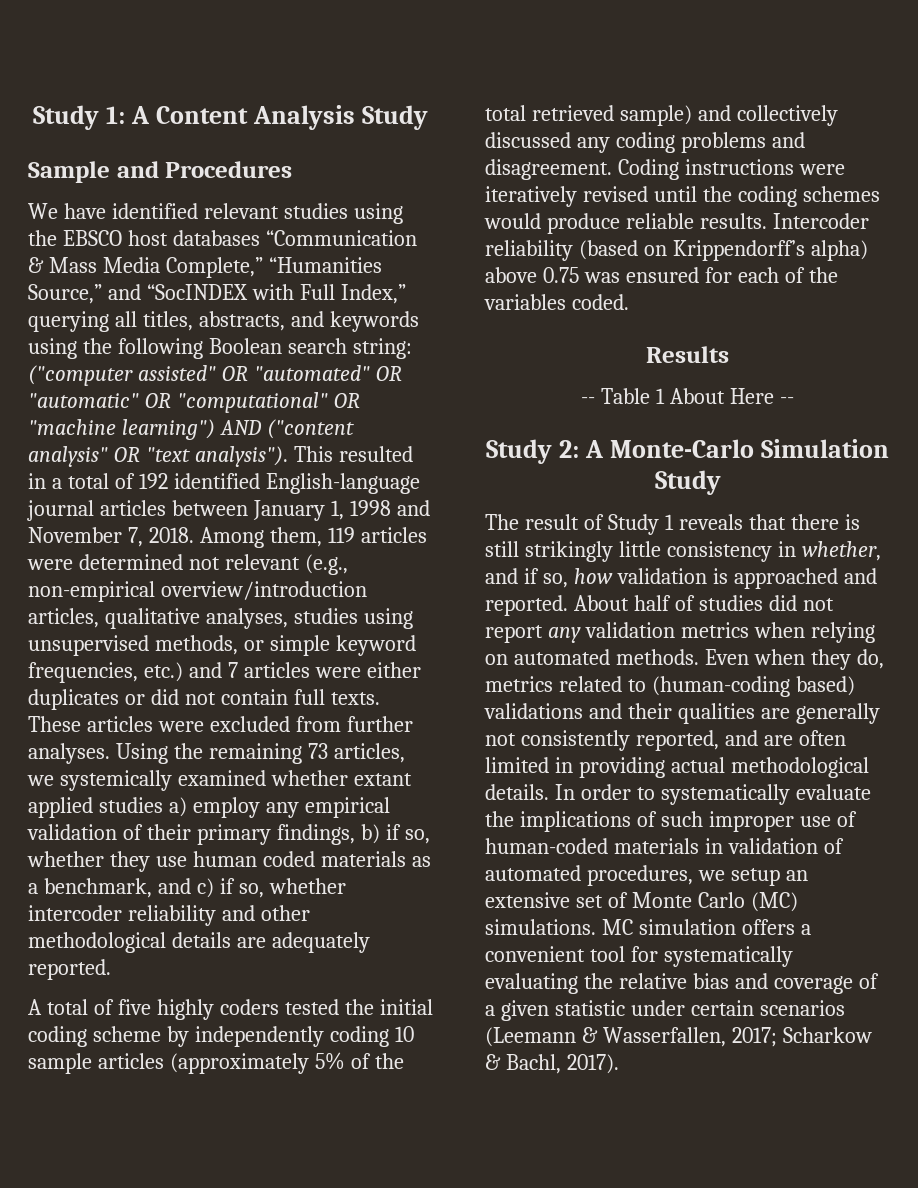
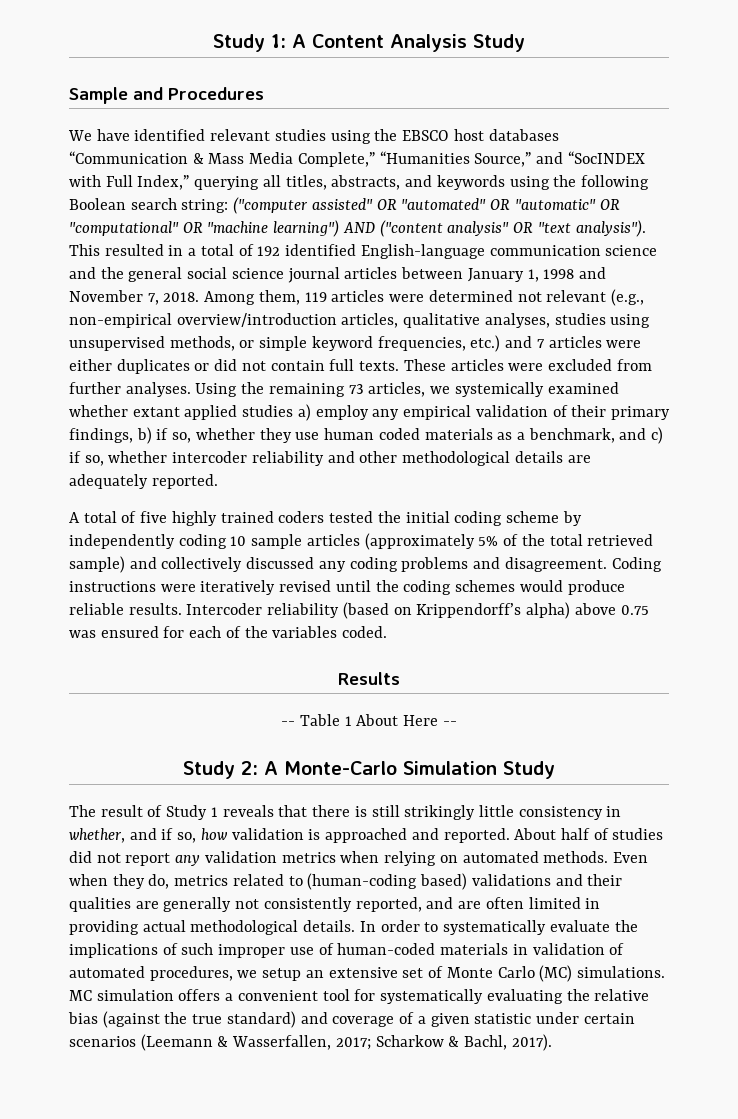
(420, 483) none -> [489,245,658,256] [69,267,284,282] communication science and the general social science
(214, 1009) none -> [220,511,274,523] trained
(729, 981) none -> [102,1011,296,1028] (against the true standard)

